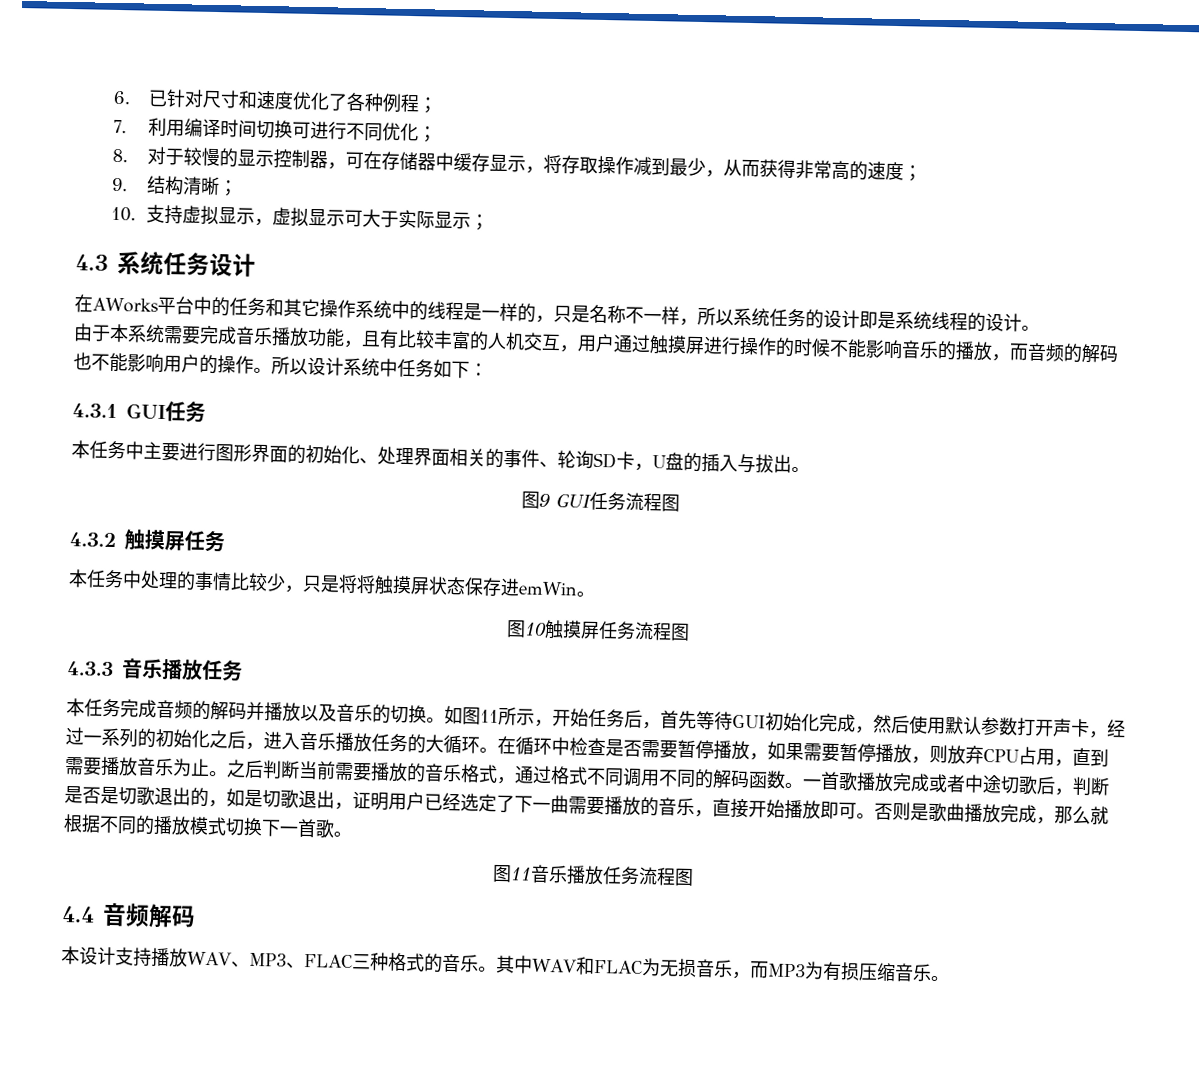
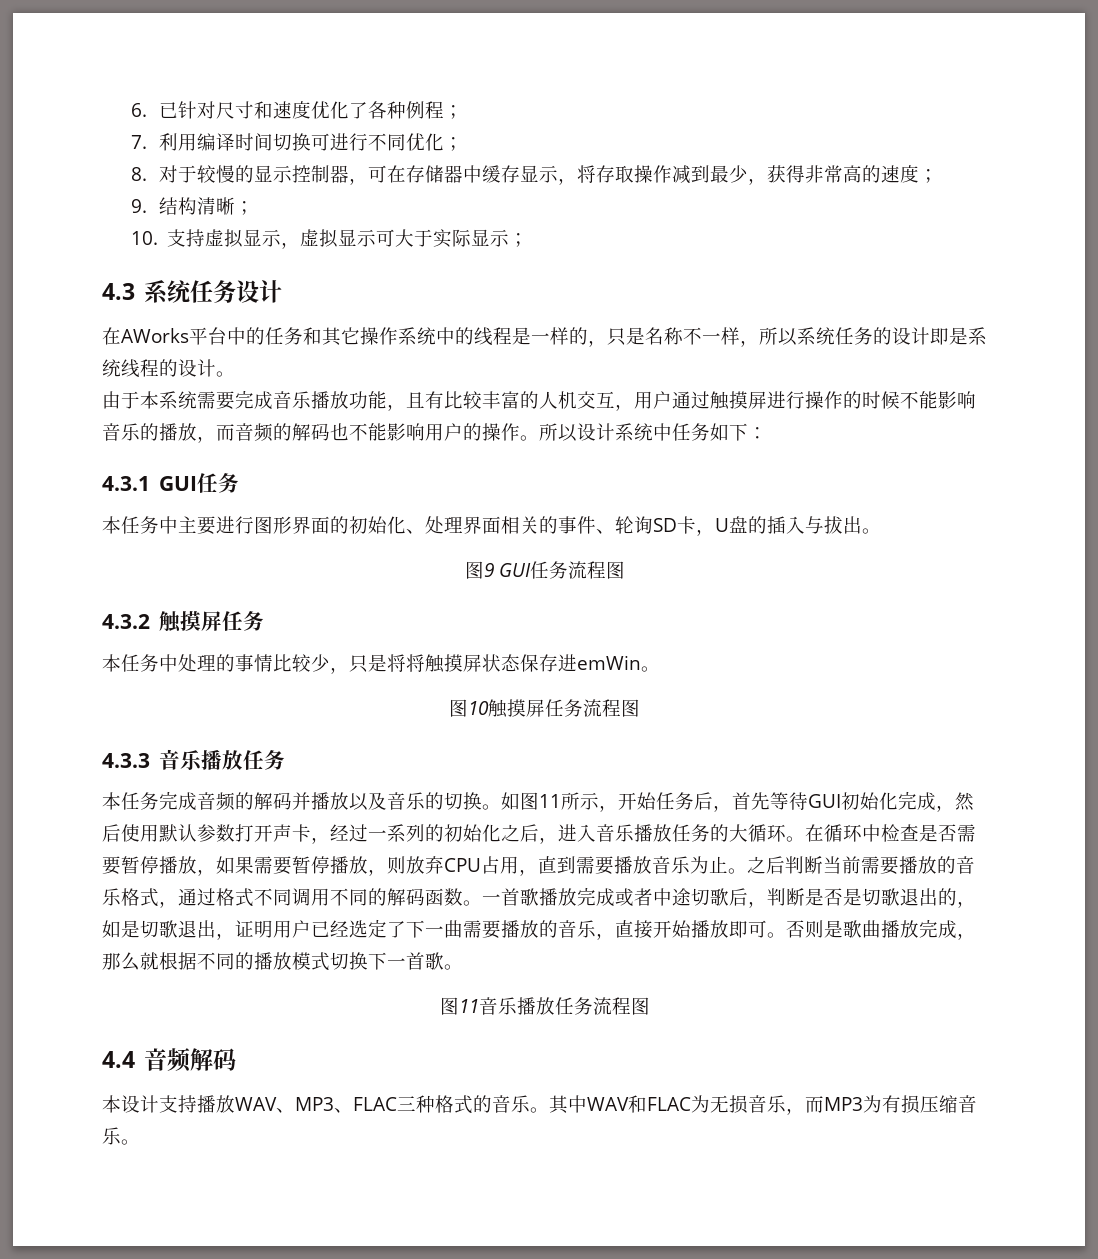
[722,159,760,178] 从而 -> (768, 181) none

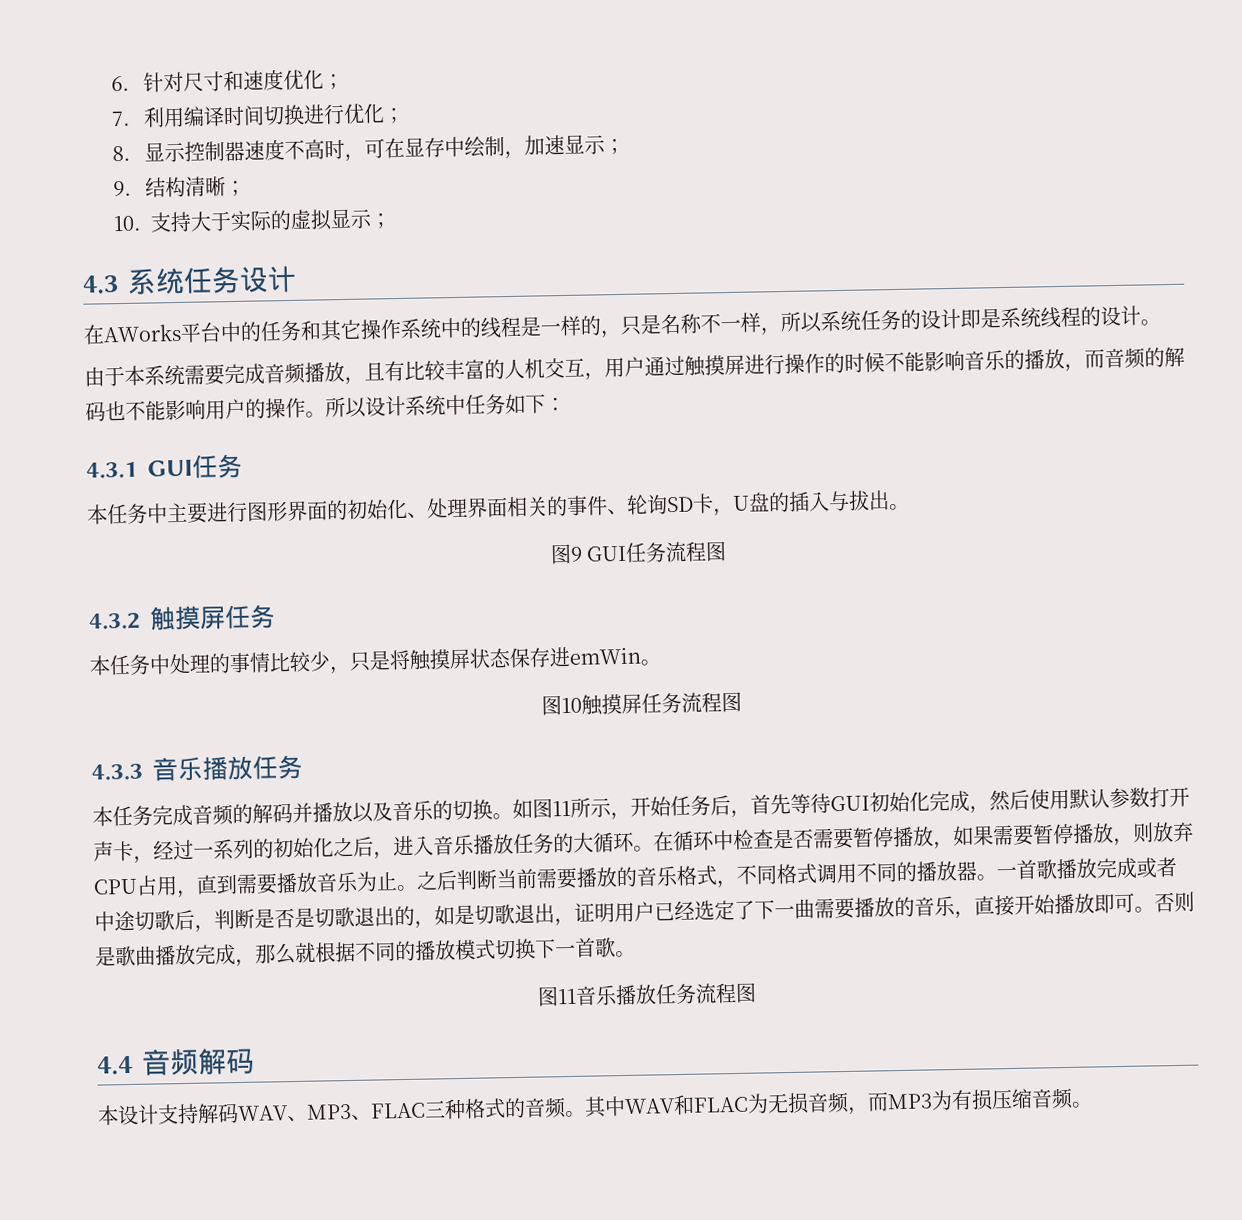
[159,102,179,118] 已 -> (131, 83) none
[349,101,445,119] 了各种例程 -> (325, 79) none
[311,133,407,151] 可进行不同 -> [303,103,346,125] 进行
[159,165,920,185] 对于较慢的显示控制器，可在存储器中缓存显示，将存取操作减到最少，获得非常高的速度 -> [144,134,607,163] 显示控制器速度不高时，可在显存中绘制，加速显示
[204,229,395,249] 虚拟显示，虚拟显示可 -> (193, 222) none
(471, 238) none -> [270,209,334,231] 的虚拟
[292,391,387,409] 乐播放功能 -> [284,361,345,385] 频播放
[406,654,425,672] 将 -> (411, 660) none
[178,888,292,907] 通过格式不同 -> [736,863,817,885] 不同格式
[387,888,463,906] 解码函数 -> [916,860,977,882] 播放器
[197,1095,235,1113] 播放 -> [197,1103,239,1124] 解码
[510,1095,530,1113] 乐 -> [544,1097,567,1119] 频
[766,1095,786,1113] 乐 -> [827,1091,850,1114] 频
[102,1127,121,1145] 乐 -> [1051,1087,1074,1110] 频

